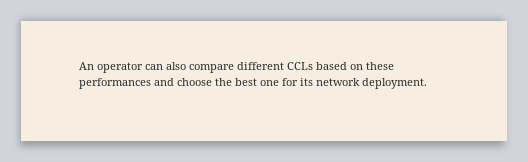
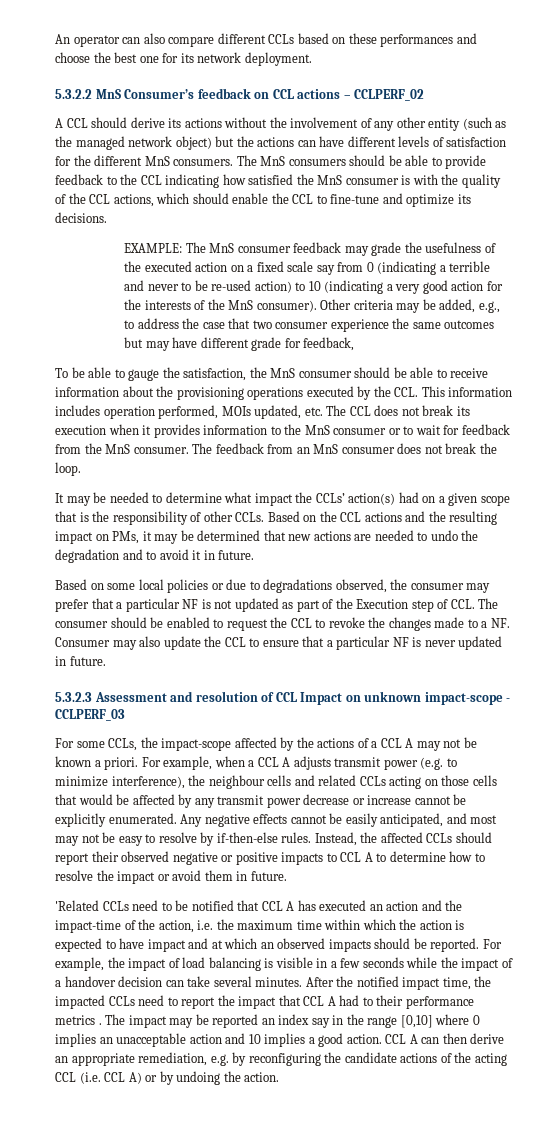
(427, 83) none -> [55,88,425,101] [55,117,507,131] [55,136,507,150] [55,155,487,169] [55,174,501,188] [55,193,471,207] [55,212,107,223] [124,242,496,256] [124,261,491,275] [124,280,503,294] [124,299,500,313] [124,318,495,332] [124,337,355,351] [55,367,489,381] [55,386,513,400] [55,405,470,419] [55,424,510,438] [55,443,497,454] [55,462,81,476] [55,492,510,506] [55,511,498,525] [55,530,479,544] [55,549,255,563] [55,579,491,593] [55,598,499,612] [55,617,510,631] [55,636,503,650] [55,656,106,666] [55,691,511,705] [55,709,125,721] [55,737,477,751] [55,756,457,770] [55,775,497,789] [55,794,467,808] [55,813,498,827] [55,832,492,846] [55,851,485,865] [55,870,287,884] [55,900,463,911] [55,919,465,933] [55,938,502,952] [55,957,513,971] [55,976,492,990] [55,995,474,1009] [55,1014,480,1028] [55,1033,505,1047] [55,1052,507,1066] [55,1071,280,1085] // 5.3.2.2 MnS Consumer’s feedback on CCL actions – CCLPERF_02 // A CCL should derive its actions without the involvement of any other entity (such as the managed network object) but the actions can have different levels of satisfaction for the different MnS consumers. The MnS consumers should be able to provide feedback to the CCL indicating how satisfied the MnS consumer is with the quality of the CCL actions, which should enable the CCL to fine-tune and optimize its decisions. // EXAMPLE: The MnS consumer feedback may grade the usefulness of the executed action on a fixed scale say from 0 (indicating a terrible and never to be re-used action) to 10 (indicating a very good action for the interests of the MnS consumer). Other criteria may be added, e.g., to address the case that two consumer experience the same outcomes but may have different grade for feedback, // To be able to gauge the satisfaction, the MnS consumer should be able to receive information about the provisioning operations executed by the CCL. This information includes operation performed, MOIs updated, etc. The CCL does not break its execution when it provides information to the MnS consumer or to wait for feedback from the MnS consumer. The feedback from an MnS consumer does not break the loop. // It may be needed to determine what impact the CCLs’ action(s) had on a given scope that is the responsibility of other CCLs. Based on the CCL actions and the resulting impact on PMs, it may be determined that new actions are needed to undo the degradation and to avoid it in future. // Based on some local policies or due to degradations observed, the consumer may prefer that a particular NF is not updated as part of the Execution step of CCL. The consumer should be enabled to request the CCL to revoke the changes made to a NF. Consumer may also update the CCL to ensure that a particular NF is never updated in future. // 5.3.2.3 Assessment and resolution of CCL Impact on unknown impact-scope - CCLPERF_03 // For some CCLs, the impact-scope affected by the actions of a CCL A may not be known a priori. For example, when a CCL A adjusts transmit power (e.g. to minimize interference), the neighbour cells and related CCLs acting on those cells that would be affected by any transmit power decrease or increase cannot be explicitly enumerated. Any negative effects cannot be easily anticipated, and most may not be easy to resolve by if-then-else rules. Instead, the affected CCLs should report their observed negative or positive impacts to CCL A to determine how to resolve the impact or avoid them in future. // 'Related CCLs need to be notified that CCL A has executed an action and the impact-time of the action, i.e. the maximum time within which the action is expected to have impact and at which an observed impacts should be reported. For example, the impact of load balancing is visible in a few seconds while the impact of a handover decision can take several minutes. After the notified impact time, the impacted CCLs need to report the impact that CCL A had to their performance metrics . The impact may be reported an index say in the range [0,10] where 0 implies an unacceptable action and 10 implies a good action. CCL A can then derive an appropriate remediation, e.g. by reconfiguring the candidate actions of the acting CCL (i.e. CCL A) or by undoing the action.

